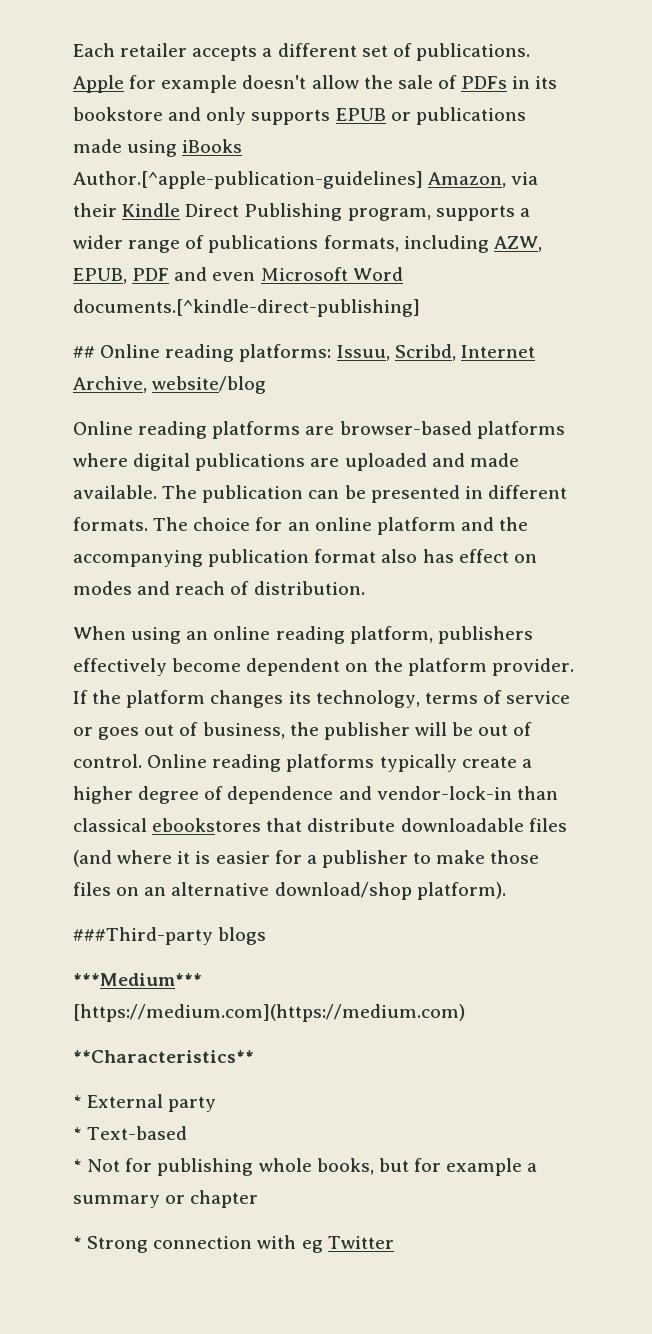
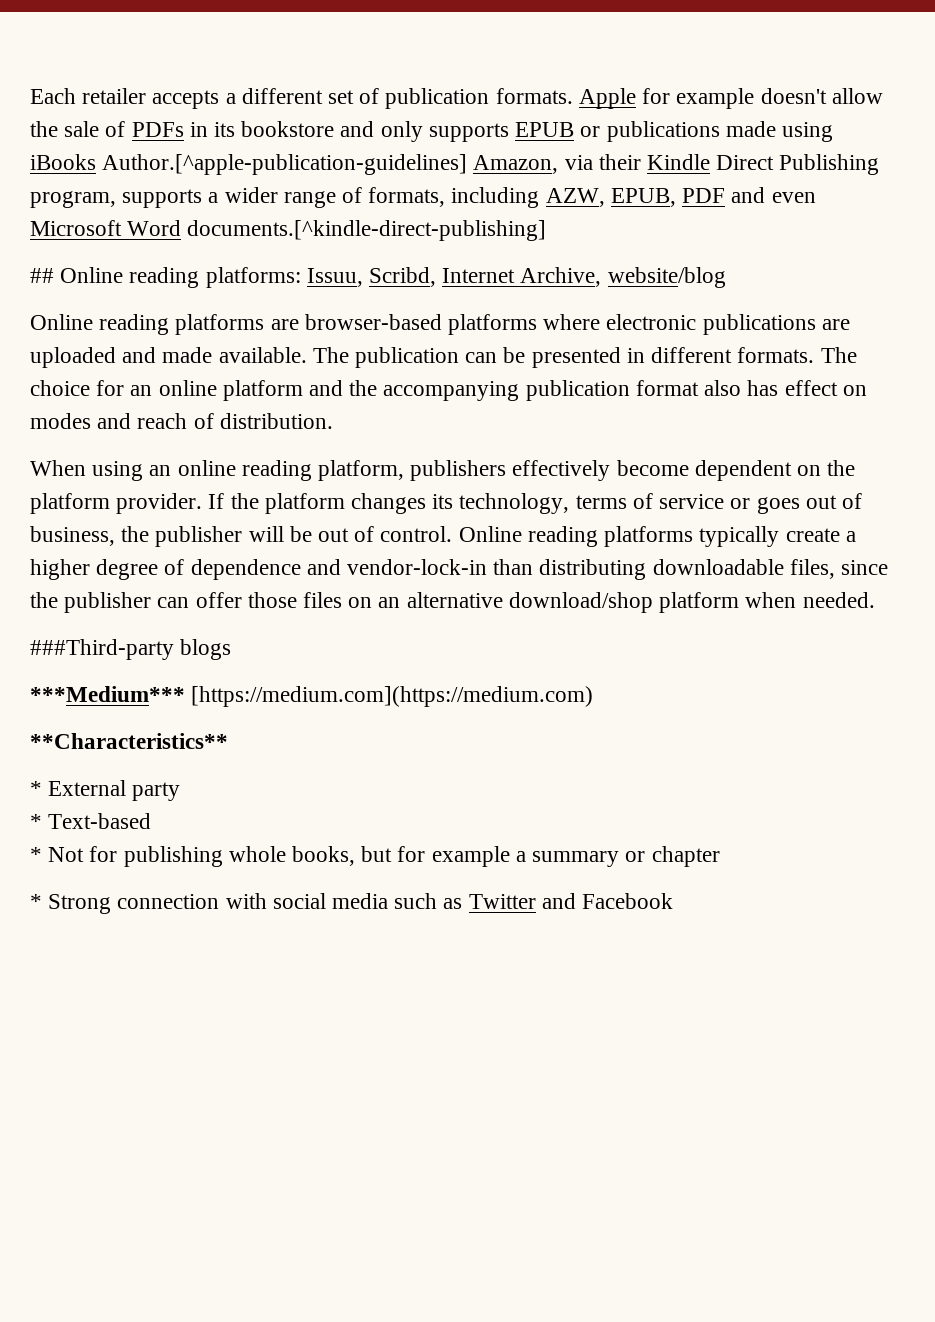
[415,43,530,61] publications. -> [385,88,573,109] publication formats.
[208,235,319,253] publications -> (363, 195) none
[133,453,191,471] digital -> [606,314,697,330] electronic
[73,818,567,832] [73,850,486,868] classical ebookstores that distribute downloadable files (and where it is easier for a publisher to make -> [539,559,889,580] [30,592,242,613] distributing downloadable files, since the publisher can offer
[416,882,506,900] platform). -> [659,592,875,613] platform when needed.
[301,1236,394,1253] eg Twitter -> [272,893,674,909] social media such as Twitter and Facebook

